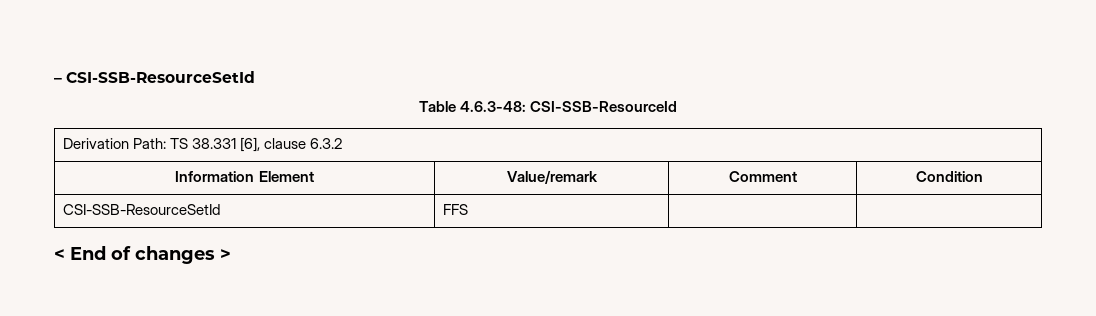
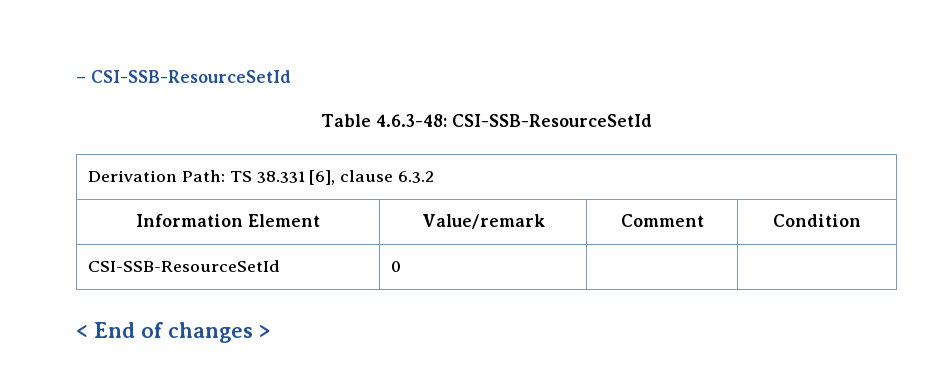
[530,101,678,112] CSI-SSB-ResourceId -> [451,114,652,127] CSI-SSB-ResourceSetId
[442,204,468,215] FFS -> [391,261,402,272] 0

